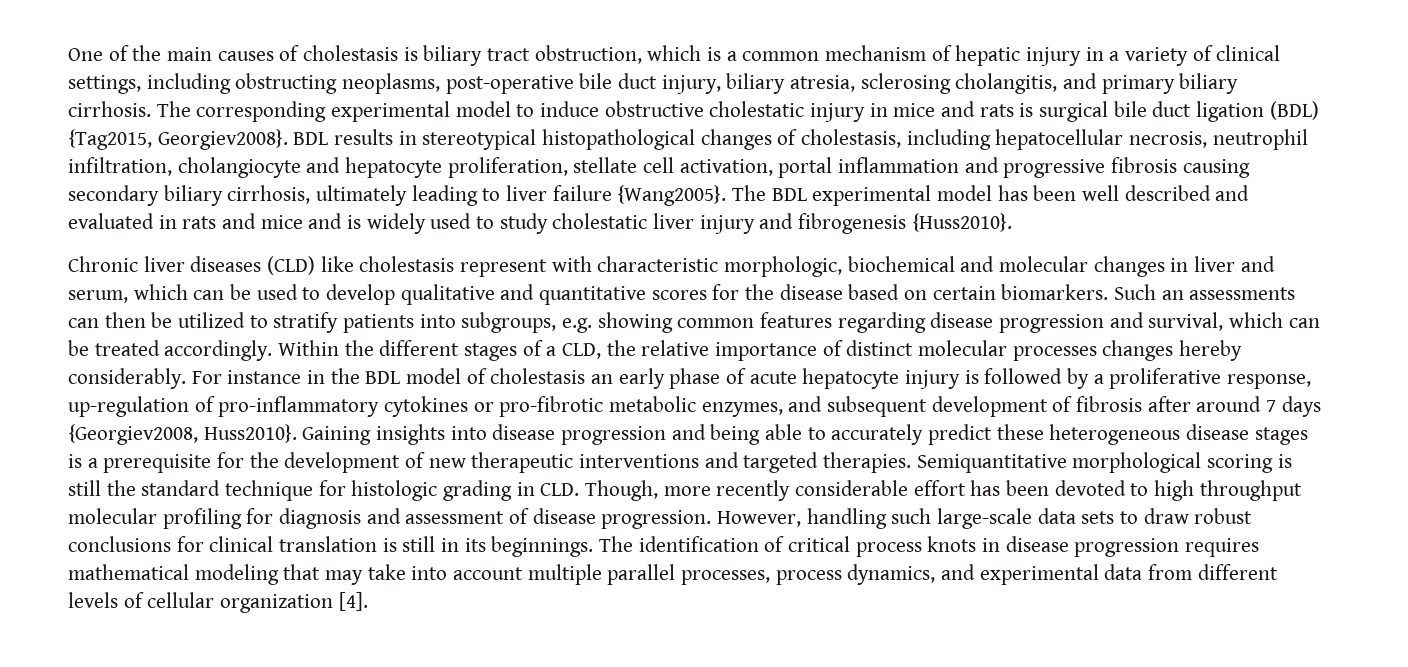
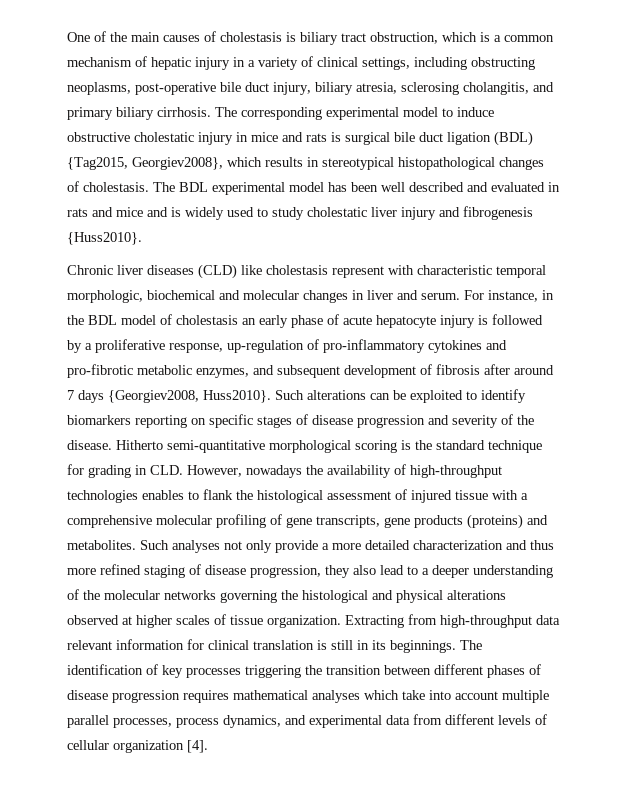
[157,129,329,150] Georgiev2008}. BDL -> [132,157,262,170] Georgiev2008}, which
[801,129,1308,150] [68,157,1250,178] [68,185,727,206] cholestasis, including hepatocellular necrosis, neutrophil infiltration, cholangiocyte and hepatocyte proliferation, stellate cell activation, portal inflammation and progressive fibrosis causing secondary biliary cirrhosis, ultimately leading to liver failure {Wang2005}. -> [83,182,149,192] cholestasis.
(719, 264) none -> [496,265,546,278] temporal
[68,284,1296,305] [68,312,1320,333] [68,340,1243,361] [68,368,302,389] serum, which can be used to develop qualitative and quantitative scores for the disease based on certain biomarkers. Such an assessments can then be utilized to stratify patients into subgroups, e.g. showing common features regarding disease progression and survival, which can be treated accordingly. Within the different stages of a CLD, the relative importance of distinct molecular processes changes hereby considerably. For instance -> [421,290,538,302] serum. For instance,
[473,402,494,412] or -> [486,340,507,350] and
[302,424,1308,445] [68,452,1067,473] Gaining insights into disease progression and being able to accurately predict these heterogeneous disease stages is a prerequisite for the development of new therapeutic interventions and targeted therapies. Semiquantitative -> [275,389,526,403] [67,414,534,428] [67,440,265,453] Such alterations can be exploited to identify biomarkers reporting on specific stages of disease progression and severity of the disease. Hitherto semi-quantitative
[68,480,101,496] still -> (411, 445) none
[351,480,438,501] histologic -> (84, 469) none
[585,480,1302,501] [68,508,1253,529] [68,536,171,552] Though, more recently considerable effort has been devoted to high throughput molecular profiling for diagnosis and assessment of disease progression. However, handling such large-scale data sets to draw robust conclusions -> [187,464,502,478] [67,489,528,503] [67,514,548,529] [67,540,554,553] [67,564,553,578] [67,589,506,603] [67,614,560,628] [67,639,184,650] However, nowadays the availability of high-throughput technologies enables to flank the histological assessment of injured tissue with a comprehensive molecular profiling of gene transcripts, gene products (proteins) and metabolites. Such analyses not only provide a more detailed characterization and thus more refined staging of disease progression, they also lead to a deeper understanding of the molecular networks governing the histological and physical alterations observed at higher scales of tissue organization. Extracting from high-throughput data relevant information
[788,536,1001,557] critical process knots in -> [162,664,541,678] key processes triggering the transition between different phases of
[194,564,364,585] modeling that may -> [312,690,399,703] analyses which

